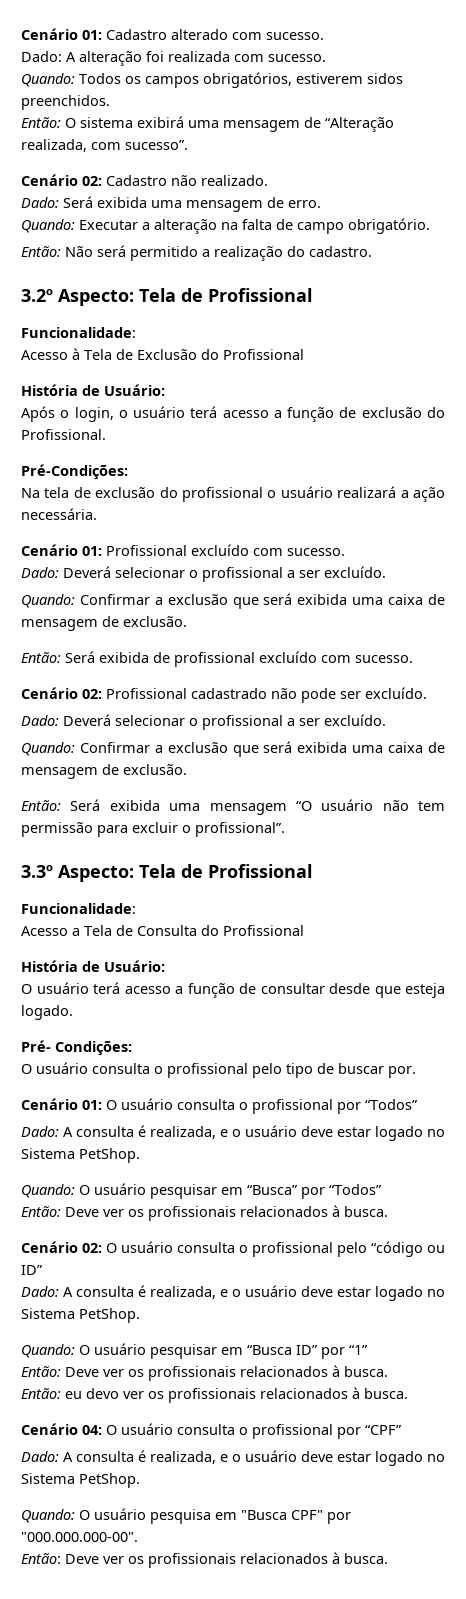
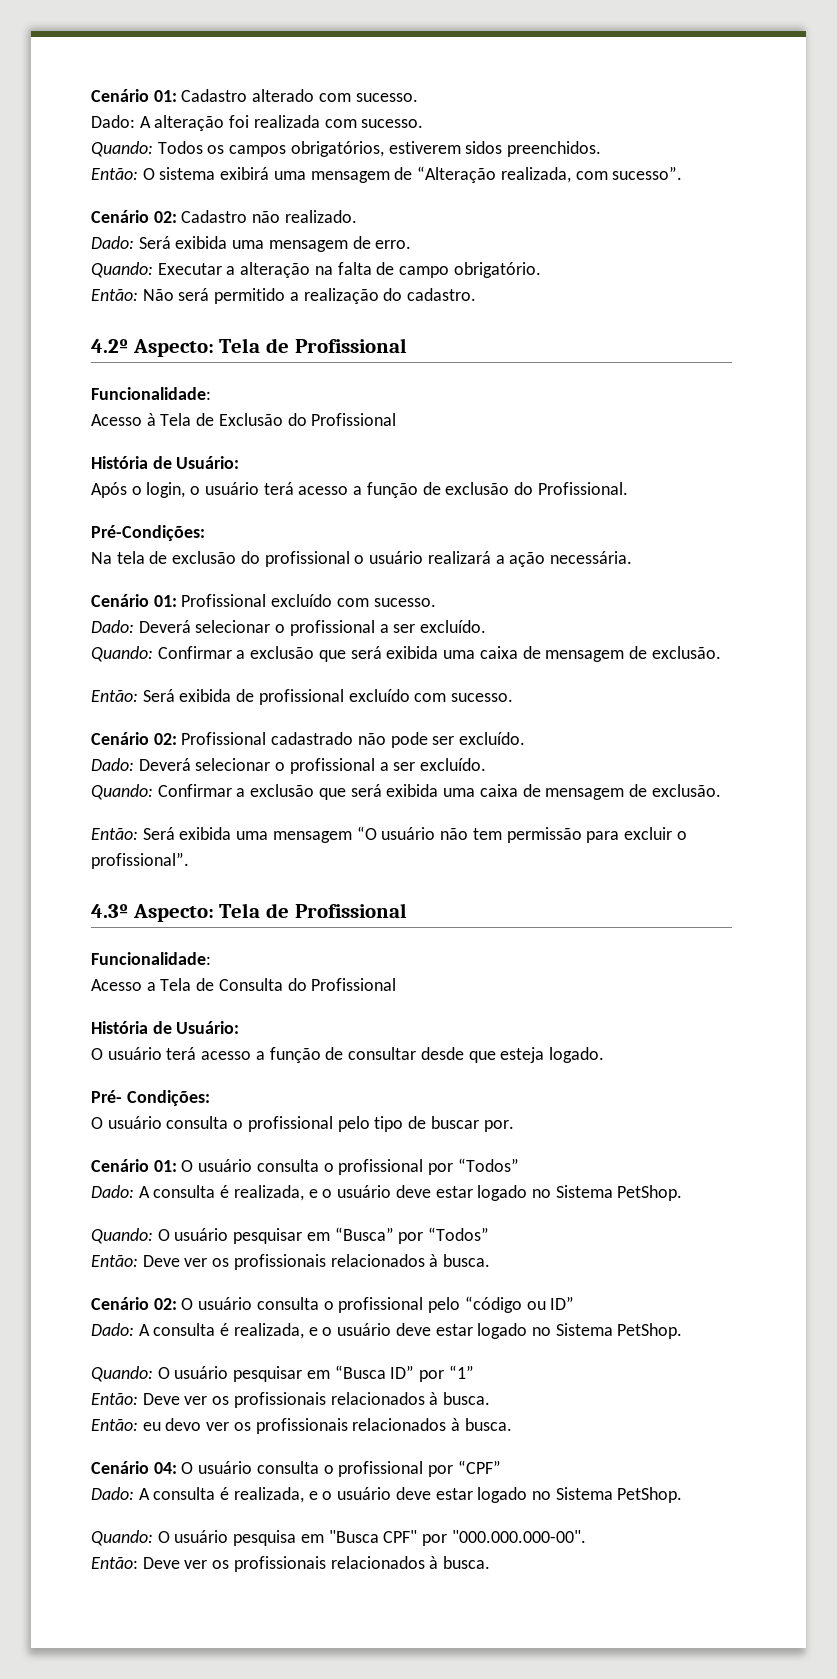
[21,289,53,302] 3.2º -> [91,339,128,353] 4.2º
[21,865,53,878] 3.3º -> [91,904,128,918] 4.3º

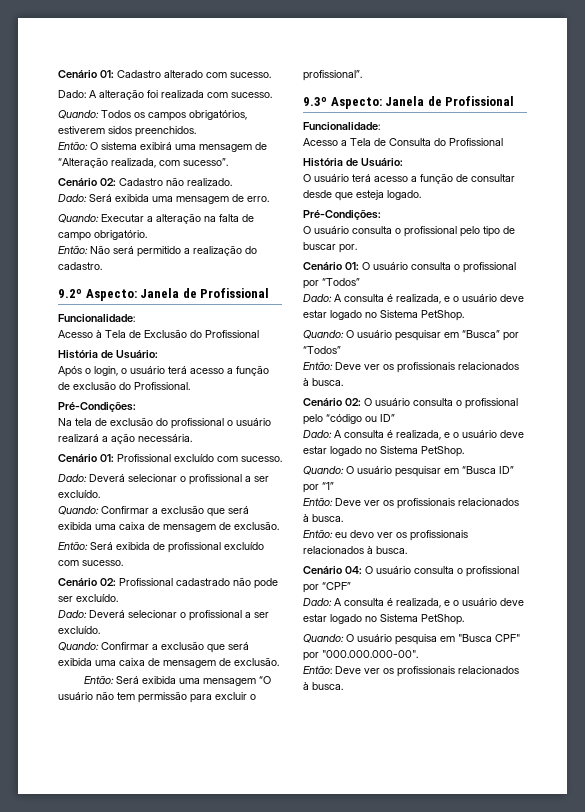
[91,338,261,357] 4.2º Aspecto: Tela -> [58,288,180,301] 9.2º Aspecto: Janela
[91,903,261,922] 4.3º Aspecto: Tela -> [303,96,425,109] 9.3º Aspecto: Janela
[91,1090,210,1106] Pré- Condições: -> [303,210,381,220] Pré-Condições:

